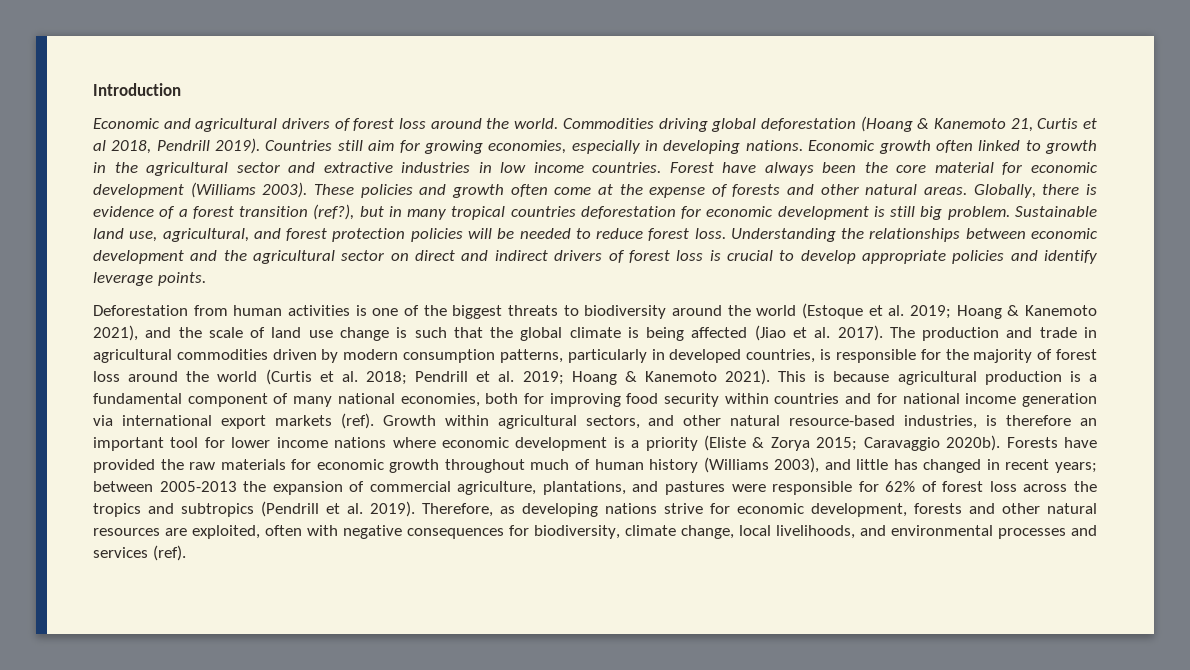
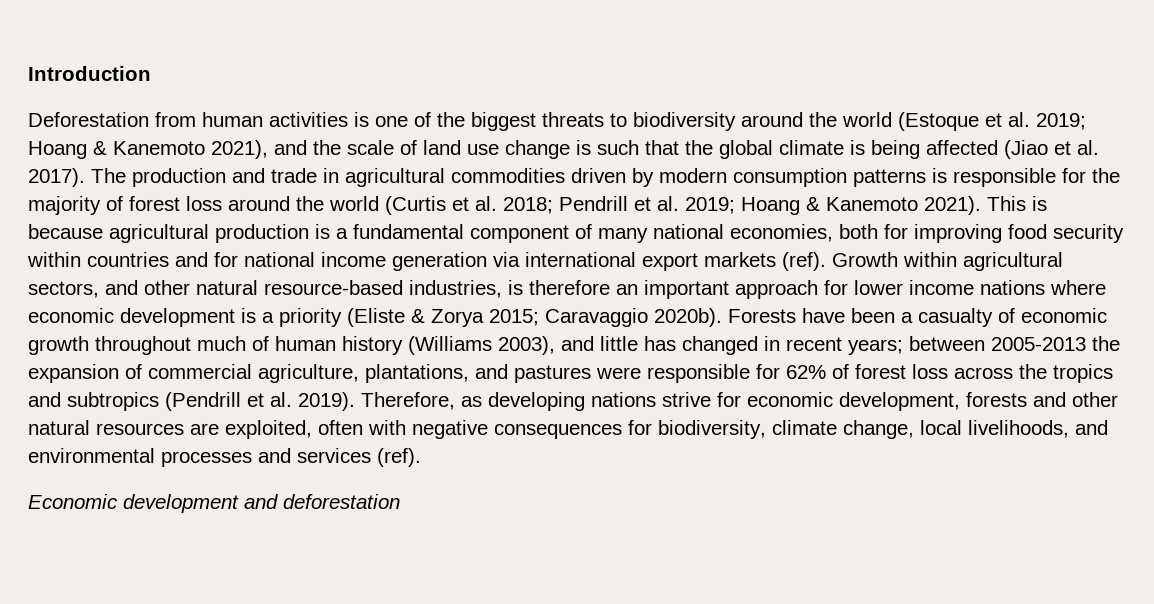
[93,116,1098,132] [93,138,1097,154] [93,162,1098,176] [93,182,1097,198] [93,204,1098,220] [93,228,1099,242] [93,250,1098,264] [93,272,206,286] // Economic and agricultural drivers of forest loss around the world. Commodities driving global deforestation (Hoang & Kanemoto 21, Curtis et al 2018, Pendrill 2019). Countries still aim for growing economies, especially in developing nations. Economic growth often linked to growth in the agricultural sector and extractive industries in low income countries. Forest have always been the core material for economic development (Williams 2003). These policies and growth often come at the expense of forests and other natural areas. Globally, there is evidence of a forest transition (ref?), but in many tropical countries deforestation for economic development is still big problem. Sustainable land use, agricultural, and forest protection policies will be needed to reduce forest loss. Understanding the relationships between economic development and the agricultural sector on direct and indirect drivers of forest loss is crucial to develop appropriate policies and identify leverage points. -> (151, 73) none
[499,349,816,363] patterns, particularly in developed countries, -> [853,169,926,187] patterns
[170,437,199,448] tool -> [735,280,818,299] approach
[93,459,312,473] provided the raw materials for -> [851,308,1015,327] been a casualty of
(186, 553) none -> [28,494,400,513] // Economic development and deforestation

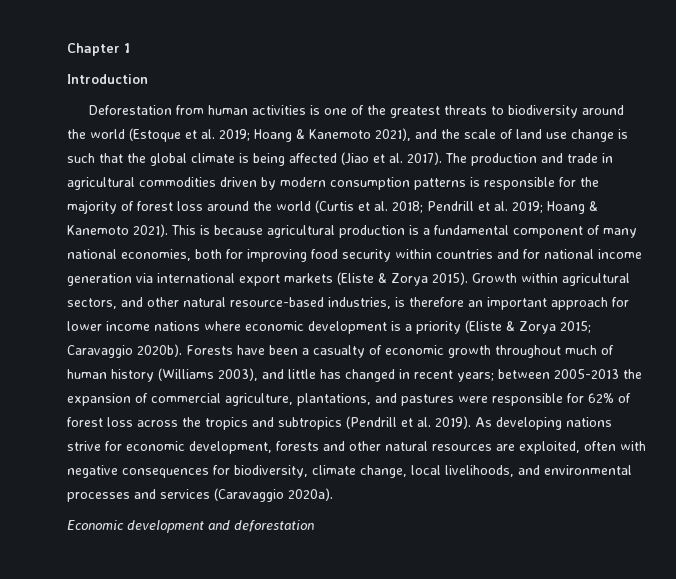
(28, 73) none -> [67,43,130,56] Chapter 1 //
[471,112,536,131] biggest -> [390,106,441,118] greatest
[782,252,826,271] (ref). -> [337,272,468,286] (Eliste & Zorya 2015).
[361,392,482,410] Therefore, as -> [475,417,492,427] As
[377,448,421,467] (ref). -> [214,488,333,502] (Caravaggio 2020a).

